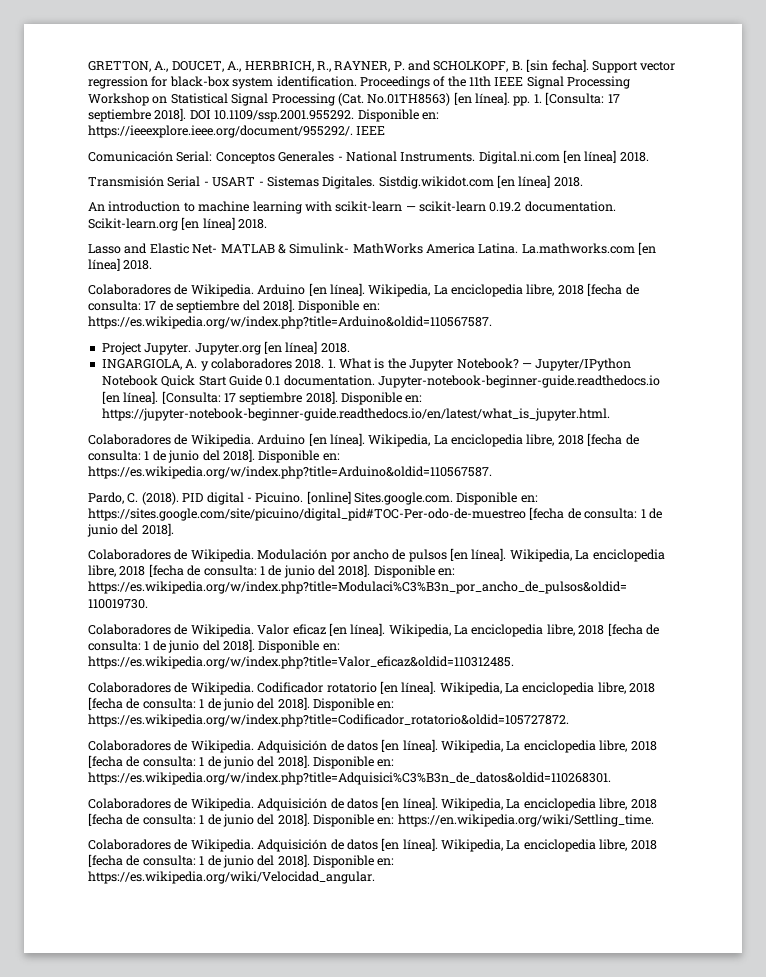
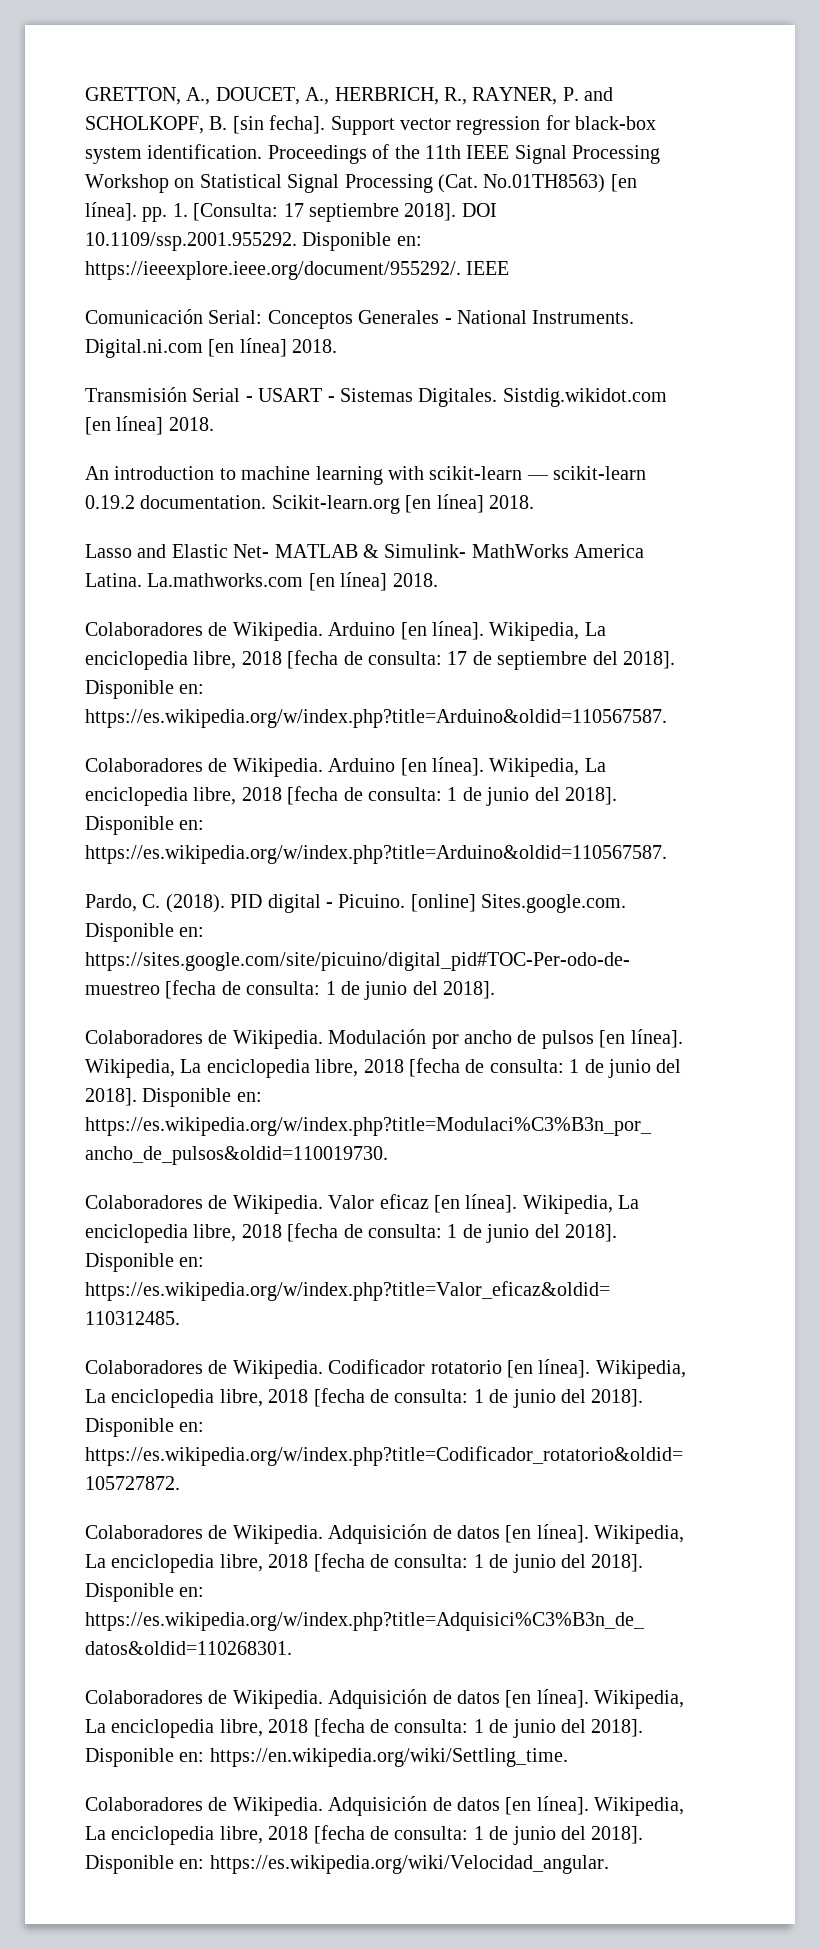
[101,341,350,355] [101,358,632,371] [101,375,660,388] [101,391,423,405] [101,408,610,421] // Project Jupyter. Jupyter.org [en línea] 2018. // INGARGIOLA, A. y colaboradores 2018. 1. What is the Jupyter Notebook? — Jupyter/IPython Notebook Quick Start Guide 0.1 documentation. Jupyter-notebook-beginner-guide.readthedocs.io [en línea]. [Consulta: 17 septiembre 2018]. Disponible en: https://jupyter-notebook-beginner-guide.readthedocs.io/en/latest/what_is_jupyter.html. -> (667, 718) none

